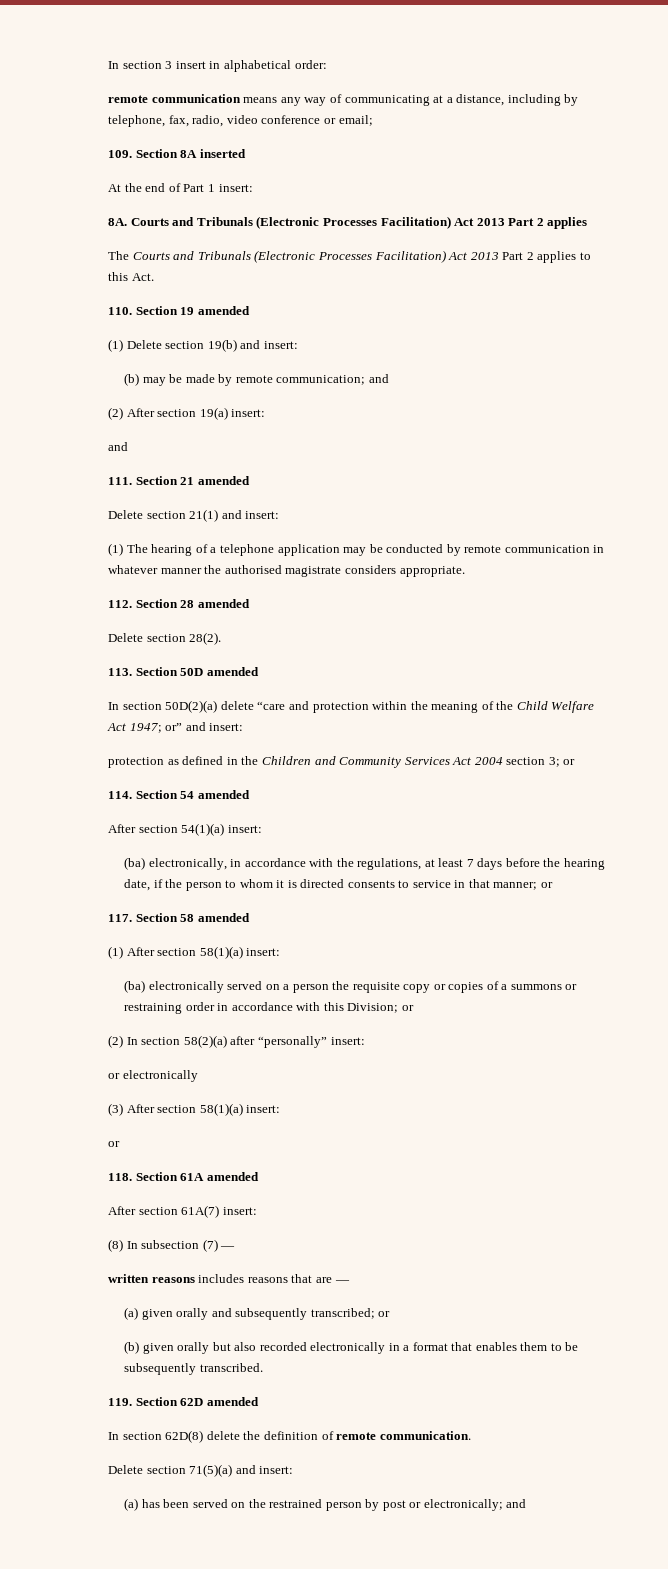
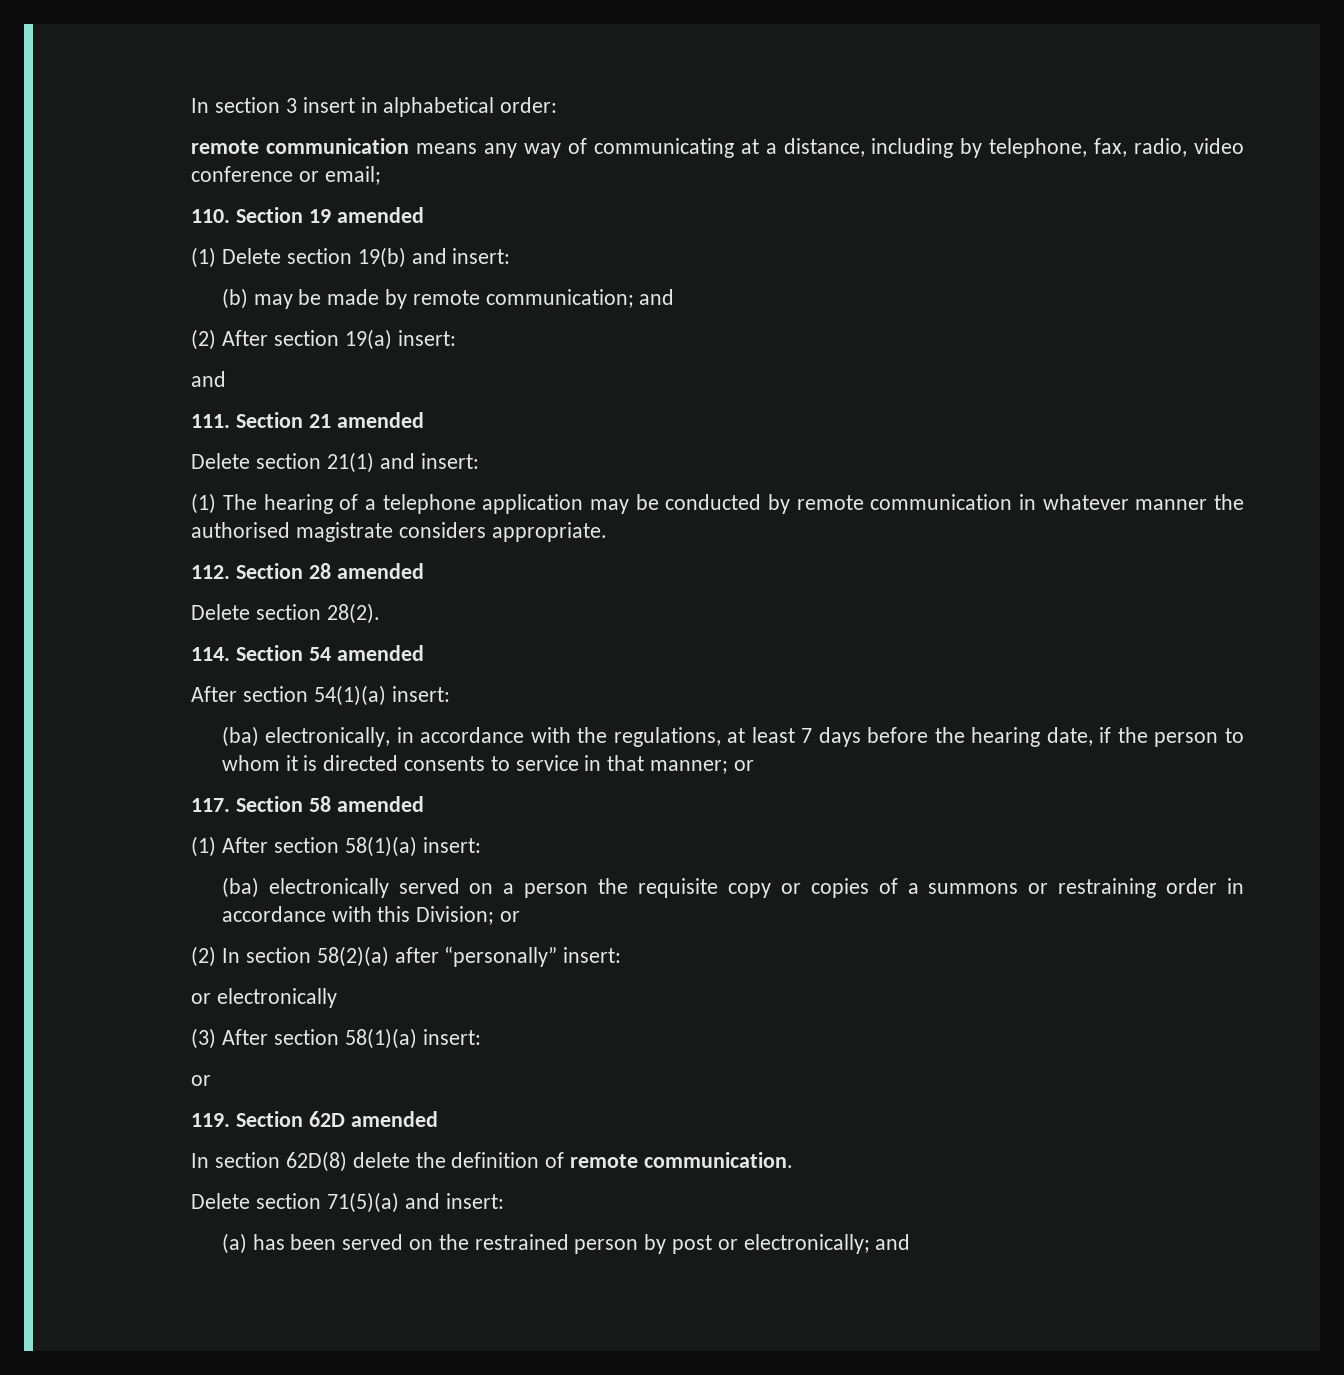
[108,149,246,158] [108,183,253,192] [108,216,588,229] [108,250,591,263] [108,272,154,281] // 109. Section 8A inserted // At the end of Part 1 insert: // 8A. Courts and Tribunals (Electronic Processes Facilitation) Act 2013 Part 2 applies // The Courts and Tribunals (Electronic Processes Facilitation) Act 2013 Part 2 applies to this Act. -> (381, 175) none
[108,667,259,676] [108,700,595,713] [107,722,244,733] [108,756,576,768] // 113. Section 50D amended // In section 50D(2)(a) delete “care and protection within the meaning of the Child Welfare Act 1947; or” and insert: // protection as defined in the Children and Community Services Act 2004 section 3; or -> (380, 613) none
[108,1172,259,1181] [108,1205,257,1218] [108,1239,236,1252] [108,1274,350,1283] [124,1307,391,1320] [124,1341,579,1354] [124,1363,263,1375] // 118. Section 61A amended // After section 61A(7) insert: // (8) In subsection (7) — // written reasons includes reasons that are — // (a) given orally and subsequently transcribed; or // (b) given orally but also recorded electronically in a format that enables them to be subsequently transcribed. -> (212, 1080) none

